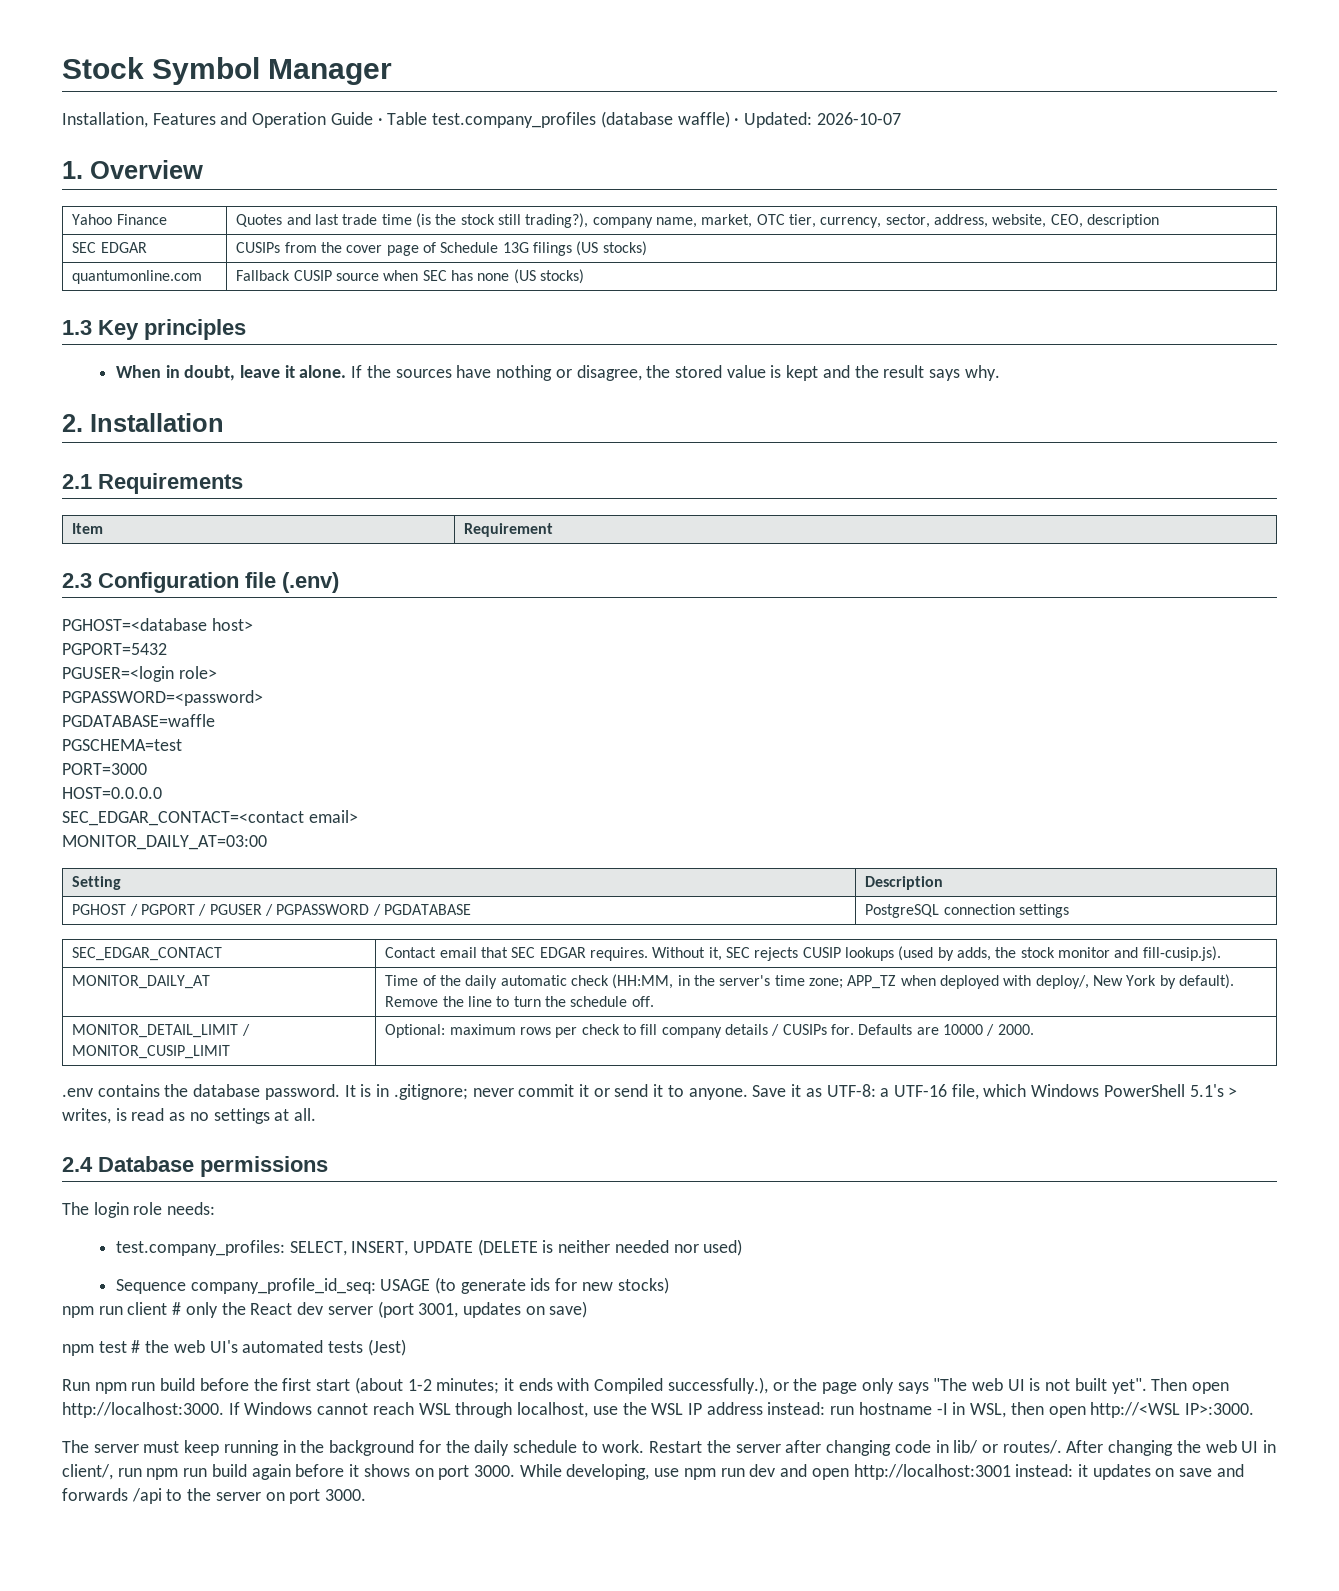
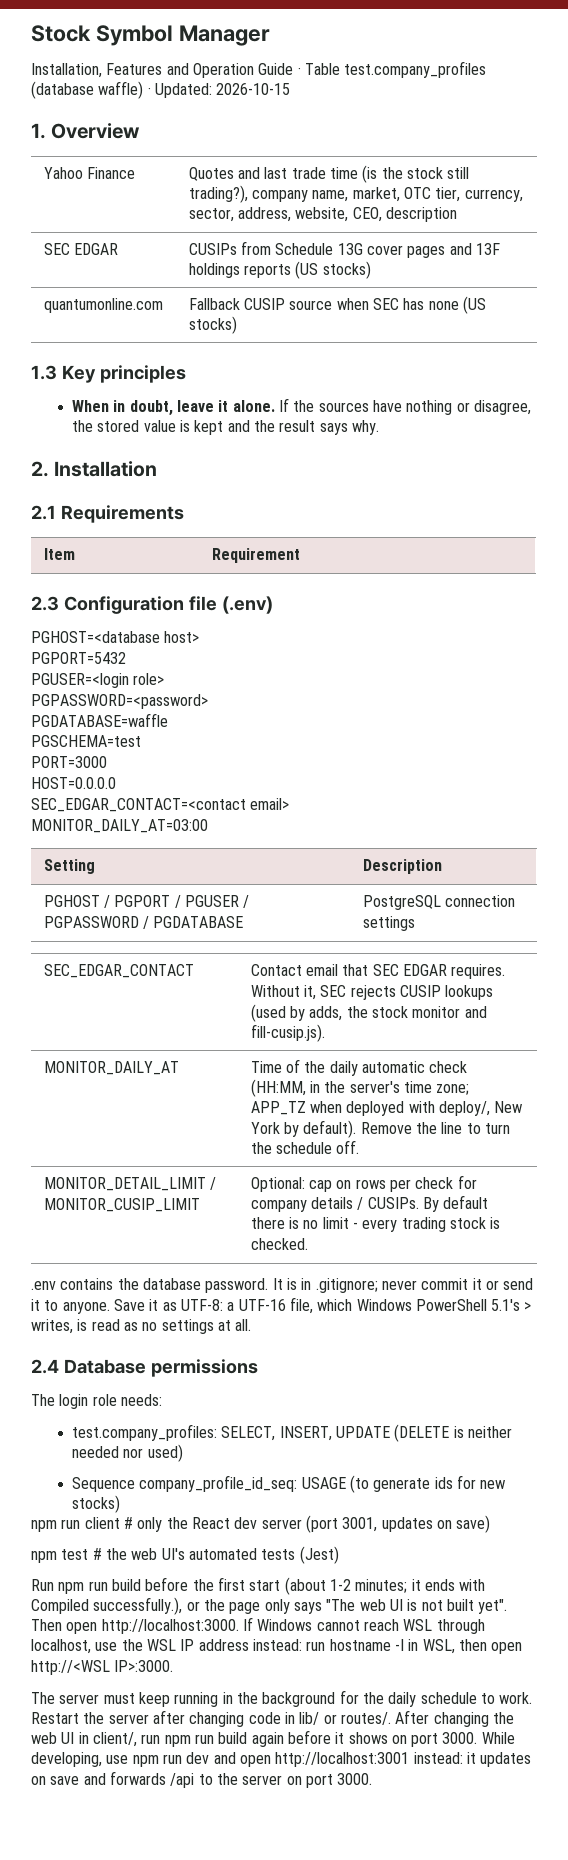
[816,112,901,125] 2026-10-07 -> [216,83,291,95] 2026-10-15
[321,242,573,256] the cover page of Schedule 13G filings -> [275,243,500,258] [188,263,292,278] Schedule 13G cover pages and 13F holdings reports
[449,1024,516,1035] maximum -> [309,1180,352,1192] cap on
[623,1024,658,1035] to fill -> [457,1175,477,1189] for
[782,1024,1034,1036] CUSIPs for. Defaults are 10000 / 2000. -> [367,1195,489,1212] [250,1217,501,1232] [250,1238,308,1250] CUSIPs. By default there is no limit - every trading stock is checked.

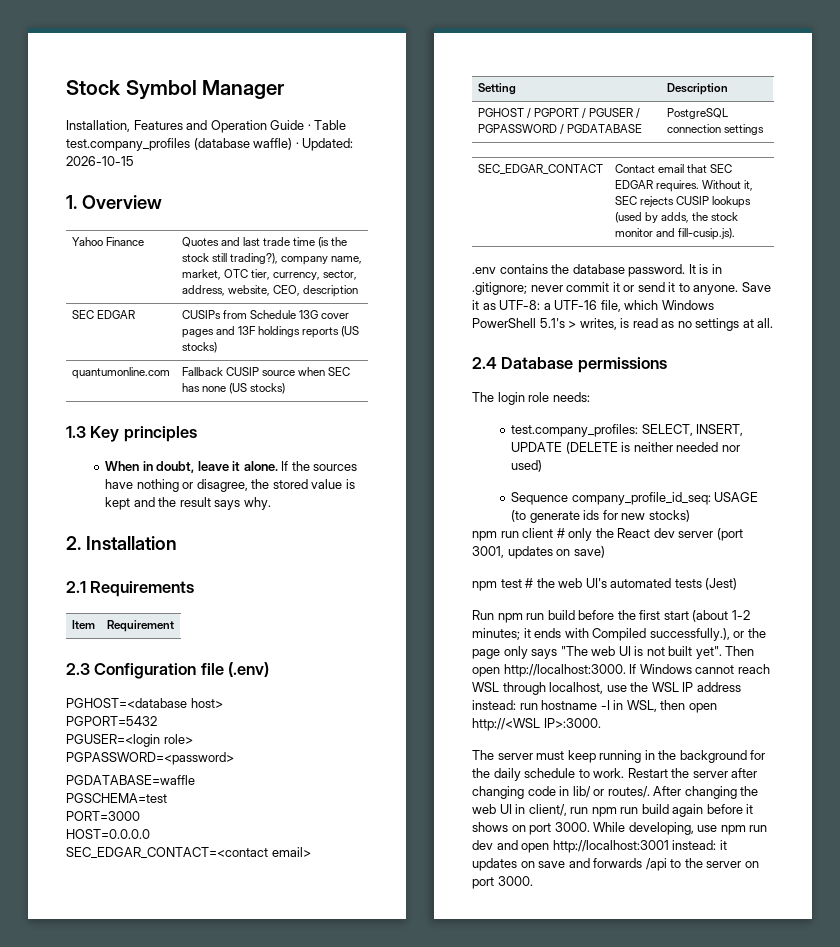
[31,819,208,833] // MONITOR_DAILY_AT=03:00 -> (311, 852) none
[43,1061,179,1075] [250,1059,468,1076] [250,1079,470,1097] [250,1101,523,1116] [250,1120,510,1138] [250,1140,360,1154] [43,1177,217,1191] [43,1198,200,1212] [250,1175,477,1192] [250,1195,489,1212] [250,1217,501,1232] [250,1238,308,1250] // MONITOR_DAILY_AT | Time of the daily automatic check (HH:MM, in the server's time zone; APP_TZ when deployed with deploy/, New York by default). Remove the line to turn the schedule off. // MONITOR_DETAIL_LIMIT / MONITOR_CUSIP_LIMIT | Optional: cap on rows per check for company details / CUSIPs. By default there is no limit - every trading stock is checked. -> (735, 234) none

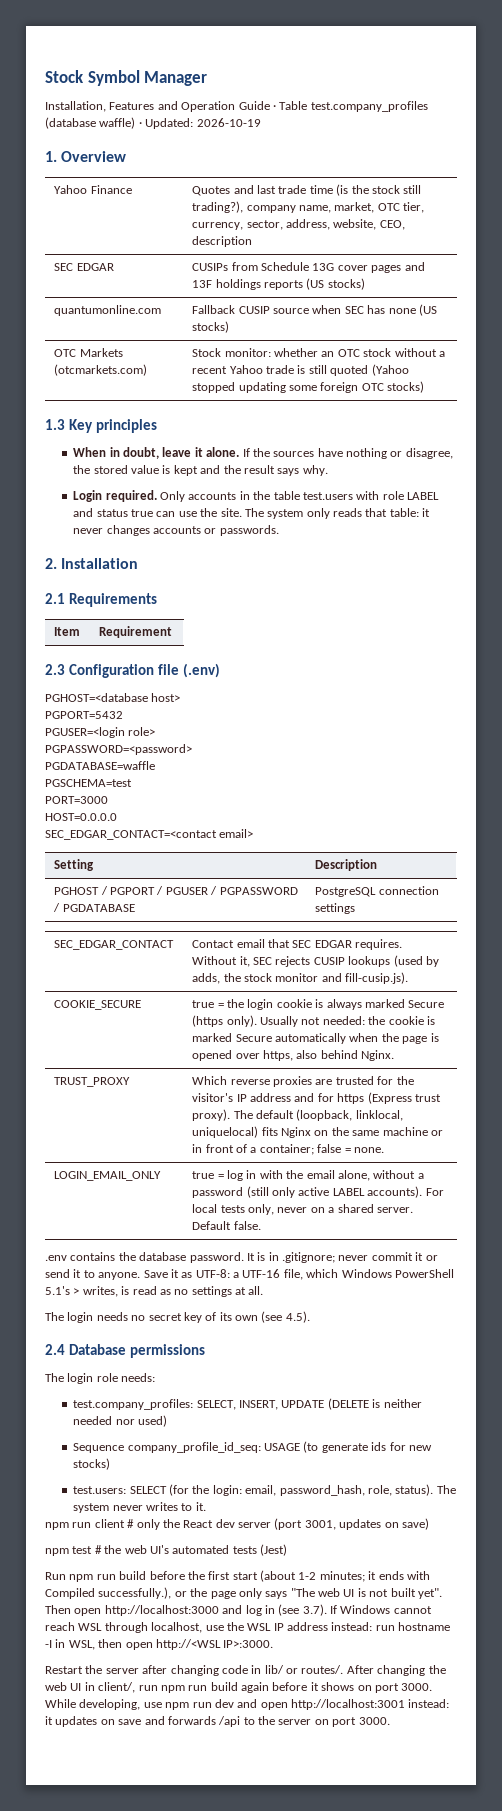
[66,156,134,166] 2026-10-15 -> [196,118,261,127] 2026-10-19
(285, 388) none -> [54,348,123,357] [54,364,148,376] [192,348,445,357] [192,364,409,376] [192,381,425,393] // OTC Markets (otcmarkets.com) | Stock monitor: whether an OTC stock without a recent Yahoo trade is still quoted (Yahoo stopped updating some foreign OTC stocks)
(271, 503) none -> [73,490,440,502] [73,508,431,519] [73,525,279,536] // Login required. Only accounts in the table test.users with role LABEL and status true can use the site. The system only reads that table: it never changes accounts or passwords.
(735, 234) none -> [54,1000,142,1010] [192,999,445,1010] [192,1015,435,1027] [192,1033,439,1044] [192,1050,395,1061] [54,1077,131,1087] [192,1076,414,1087] [192,1092,441,1104] [192,1109,403,1121] [192,1126,443,1138] [192,1144,384,1155] [54,1171,162,1181] [192,1170,424,1181] [192,1186,444,1198] [192,1204,413,1215] [192,1221,261,1230] // COOKIE_SECURE | true = the login cookie is always marked Secure (https only). Usually not needed: the cookie is marked Secure automatically when the page is opened over https, also behind Nginx. // TRUST_PROXY | Which reverse proxies are trusted for the visitor's IP address and for https (Express trust proxy). The default (loopback, linklocal, uniquelocal) fits Nginx on the same machine or in front of a container; false = none. // LOGIN_EMAIL_ONLY | true = log in with the email alone, without a password (still only active LABEL accounts). For local tests only, never on a shared server. Default false.
(774, 323) none -> [45,1311,310,1323] // The login needs no secret key of its own (see 4.5).
(690, 516) none -> [73,1484,456,1496] [73,1502,206,1513] // test.users: SELECT (for the login: email, password_hash, role, status). The system never writes to it.
[503,664,626,677] http://localhost:3000. -> [104,1604,327,1616] http://localhost:3000 and log in (see 3.7).
[472,750,766,763] [472,768,625,781] The server must keep running in the background for the daily schedule to work. -> (274, 1644) none

